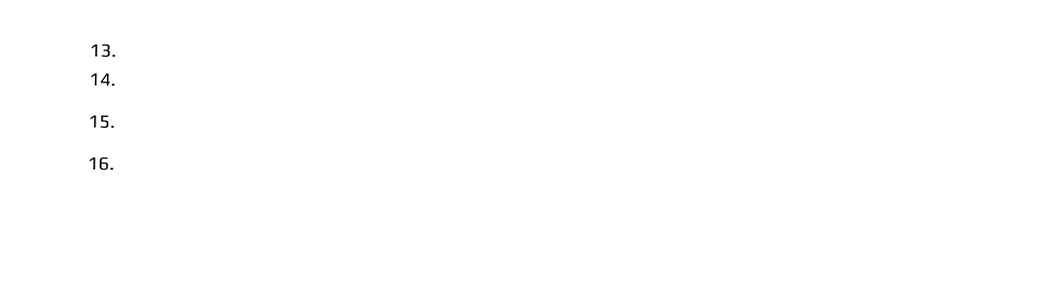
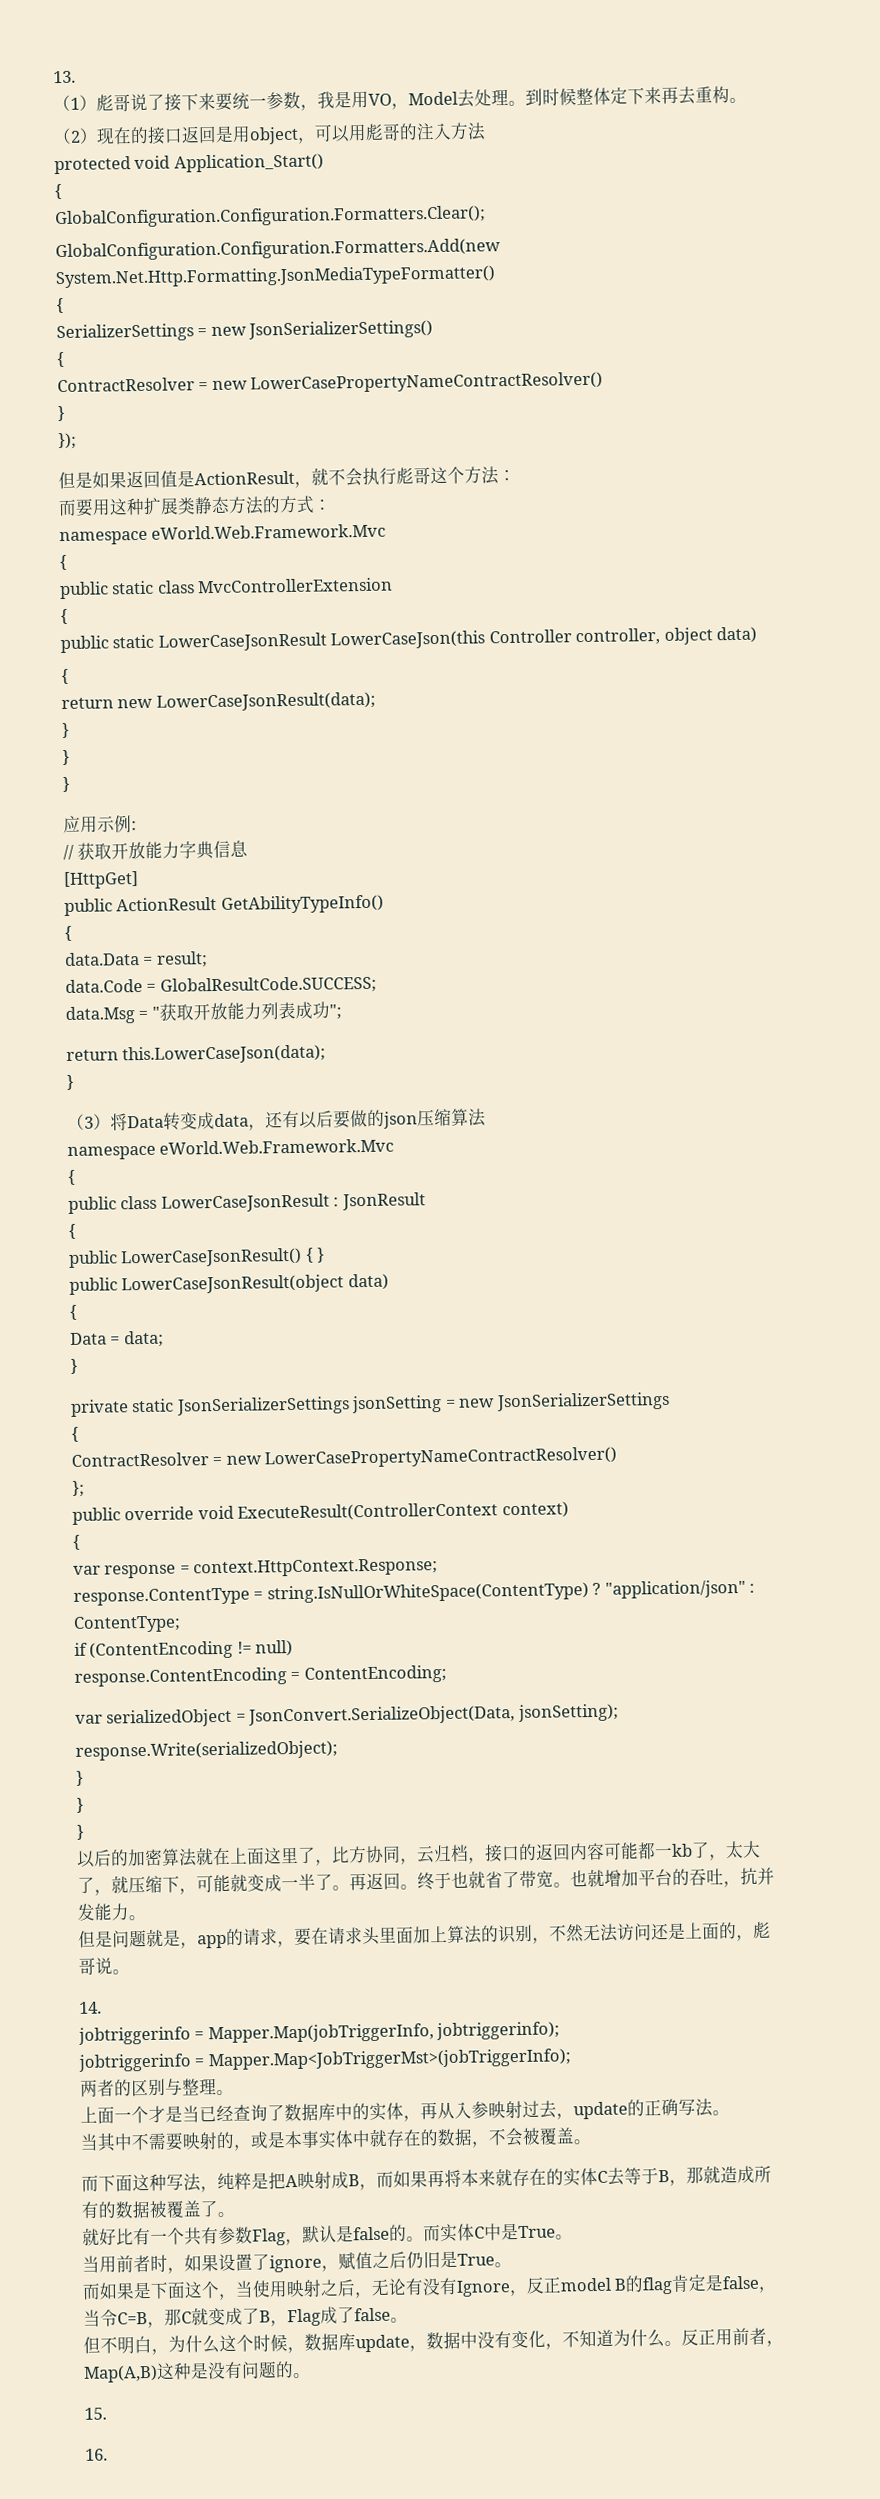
[88,73,117,86] 14. -> [53,86,747,112] [53,122,486,145] [54,153,324,175] [54,183,62,200] [55,205,486,229] [55,238,501,262] [55,265,496,289] [56,297,64,314] [56,320,434,343] [56,351,65,368] [57,371,604,394] [57,405,65,422] [57,432,77,450] [58,466,516,490] [58,495,332,517] [59,523,387,546] [59,554,67,571] [59,577,394,600] [60,608,68,625] [60,626,758,654] [61,668,69,685] [61,691,376,712] [61,722,70,739] [62,749,70,766] [62,776,70,793] [63,815,137,834] [63,840,249,861] [63,871,139,890] [64,894,384,917] [64,925,72,942] [64,951,208,968] [65,975,377,995] [65,1001,342,1025] [66,1044,327,1065] [66,1074,74,1091] [67,1108,486,1131] [67,1138,395,1160] [67,1169,76,1185] [68,1192,426,1214] [68,1223,76,1239] [68,1247,326,1268] [69,1273,389,1295] [69,1304,77,1320] [70,1330,164,1348] [70,1358,78,1374] [70,1391,670,1417] [71,1426,79,1442] [71,1446,618,1469] [72,1480,85,1497] [72,1501,569,1525] [72,1534,81,1550] [73,1558,439,1579] [73,1579,756,1606] [73,1615,181,1633] [74,1640,294,1660] [74,1664,447,1687] [75,1703,619,1728] [75,1740,338,1761] [75,1770,84,1786] [76,1797,84,1813] [76,1824,84,1840] [77,1840,761,1868] [77,1867,775,1896] [77,1903,146,1921] [78,1921,771,1949] [78,1957,130,1975] [79,2001,102,2014] [78,2021,561,2045] [78,2048,571,2072] [80,2078,234,2097] [80,2098,730,2124] [80,2127,592,2152] [81,2165,772,2193] [81,2200,235,2219] [82,2223,573,2246] [82,2250,512,2274] [82,2274,778,2301] [83,2306,408,2329] [83,2327,784,2355] [83,2361,311,2383] （1）彪哥说了接下来要统一参数，我是用VO，Model去处理。到时候整体定下来再去重构。 // （2）现在的接口返回是用object，可以用彪哥的注入方法 // protected void Application_Start() // { // GlobalConfiguration.Configuration.Formatters.Clear(); // GlobalConfiguration.Configuration.Formatters.Add(new System.Net.Http.Formatting.JsonMediaTypeFormatter() // { // SerializerSettings = new JsonSerializerSettings() // { // ContractResolver = new LowerCasePropertyNameContractResolver() // } // }); // 但是如果返回值是ActionResult，就不会执行彪哥这个方法： // 而要用这种扩展类静态方法的方式： // namespace eWorld.Web.Framework.Mvc // { // public static class MvcControllerExtension // { // public static LowerCaseJsonResult LowerCaseJson(this Controller controller, object data) // { // return new LowerCaseJsonResult(data); // } // } // } // 应用示例: // // 获取开放能力字典信息 // [HttpGet] // public ActionResult GetAbilityTypeInfo() // { // data.Data = result; // data.Code = GlobalResultCode.SUCCESS; // data.Msg = "获取开放能力列表成功"; // return this.LowerCaseJson(data); // } // （3）将Data转变成data，还有以后要做的json压缩算法 // namespace eWorld.Web.Framework.Mvc // { // public class LowerCaseJsonResult : JsonResult // { // public LowerCaseJsonResult() { } // public LowerCaseJsonResult(object data) // { // Data = data; // } // private static JsonSerializerSettings jsonSetting = new JsonSerializerSettings // { // ContractResolver = new LowerCasePropertyNameContractResolver() // }; // public override void ExecuteResult(ControllerContext context) // { // var response = context.HttpContext.Response; // response.ContentType = string.IsNullOrWhiteSpace(ContentType) ? "application/json" : ContentType; // if (ContentEncoding != null) // response.ContentEncoding = ContentEncoding; // var serializedObject = JsonConvert.SerializeObject(Data, jsonSetting); // response.Write(serializedObject); // } // } // } // 以后的加密算法就在上面这里了，比方协同，云归档，接口的返回内容可能都一kb了，太大了，就压缩下，可能就变成一半了。再返回。终于也就省了带宽。也就增加平台的吞吐，抗并发能力。 // 但是问题就是，app的请求，要在请求头里面加上算法的识别，不然无法访问还是上面的，彪哥说。 // 14. // jobtriggerinfo = Mapper.Map(jobTriggerInfo, jobtriggerinfo); // jobtriggerinfo = Mapper.Map<JobTriggerMst>(jobTriggerInfo); // 两者的区别与整理。 // 上面一个才是当已经查询了数据库中的实体，再从入参映射过去，update的正确写法。 // 当其中不需要映射的，或是本事实体中就存在的数据，不会被覆盖。 // 而下面这种写法，纯粹是把A映射成B，而如果再将本来就存在的实体C去等于B，那就造成所有的数据被覆盖了。 // 就好比有一个共有参数Flag，默认是false的。而实体C中是True。 // 当用前者时，如果设置了ignore，赋值之后仍旧是True。 // 而如果是下面这个，当使用映射之后，无论有没有Ignore，反正model B的flag肯定是false，当令C=B，那C就变成了B，Flag成了false。 // 但不明白，为什么这个时候，数据库update，数据中没有变化，不知道为什么。反正用前者，Map(A,B)这种是没有问题的。

